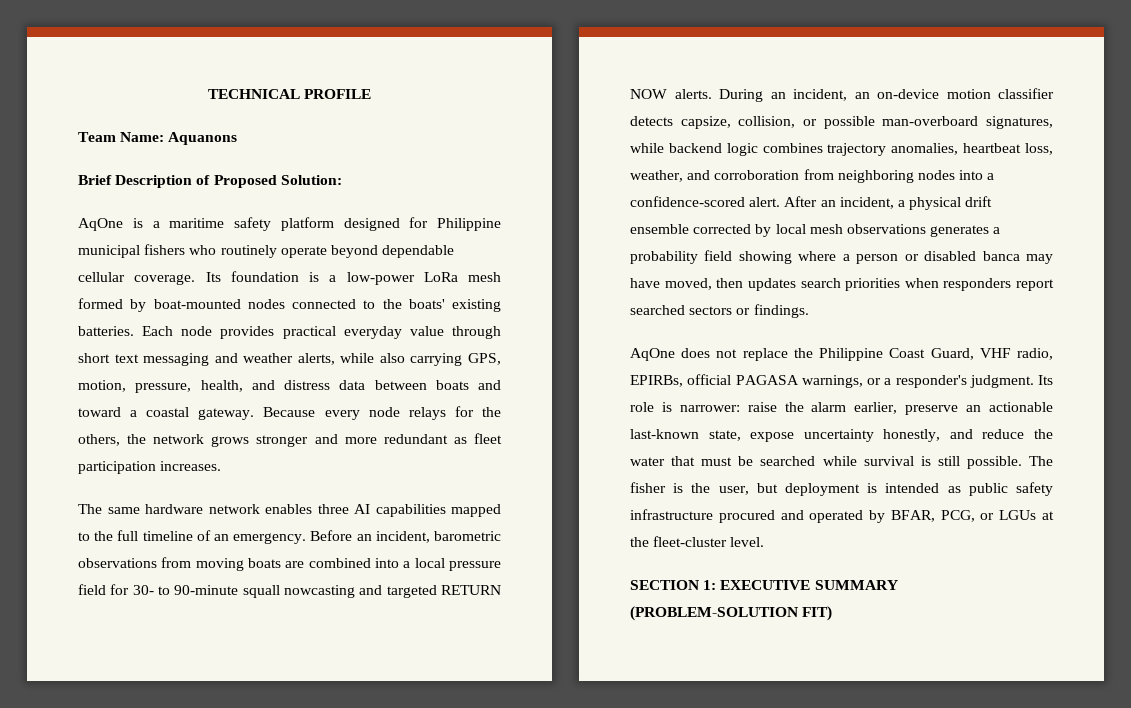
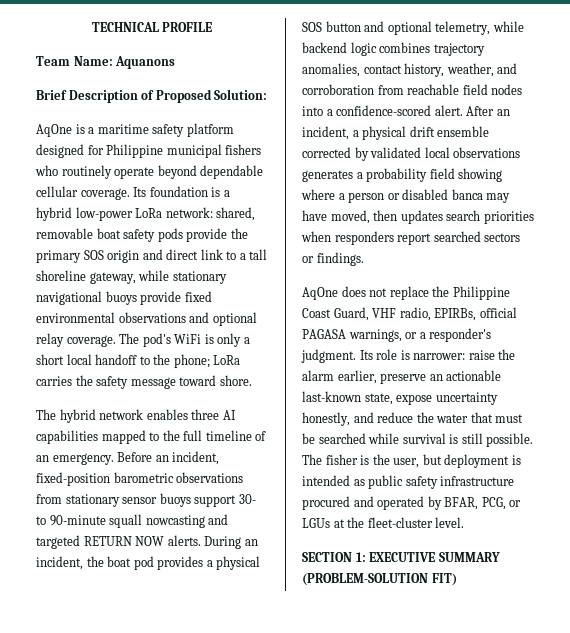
(337, 278) none -> [36,207,72,221] hybrid
[468,272,501,282] [78,298,501,312] [78,326,502,339] [78,353,501,366] [78,380,501,393] [78,406,501,420] [78,433,502,447] [78,461,222,474] [78,504,203,514] mesh formed by boat-mounted nodes connected to the boats' existing batteries. Each node provides practical everyday value through short text messaging and weather alerts, while also carrying GPS, motion, pressure, health, and distress data between boats and toward a coastal gateway. Because every node relays for the others, the network grows stronger and more redundant as fleet participation increases. // The same hardware -> [165,207,256,221] [36,228,248,242] [36,249,268,263] [36,270,227,284] [36,291,212,305] [36,312,257,326] [36,333,250,347] [36,354,241,368] [36,375,252,389] [36,409,96,423] network: shared, removable boat safety pods provide the primary SOS origin and direct link to a tall shoreline gateway, while stationary navigational buoys provide fixed environmental observations and optional relay coverage. The pod's WiFi is only a short local handoff to the phone; LoRa carries the safety message toward shore. // The hybrid
(430, 537) none -> [36,472,110,486] fixed-position
[195,558,501,571] [78,584,130,595] moving boats are combined into a local pressure field for -> [65,493,237,507] stationary sensor buoys support
[854,88,1054,99] [630,116,1053,129] an on-device motion classifier detects capsize, collision, or possible man-overboard signatures, -> [86,556,261,570] [302,21,491,35] the boat pod provides a physical SOS button and optional telemetry,
[963,143,1053,155] heartbeat loss, -> [363,63,445,77] contact history,
[837,170,914,183] neighboring -> [407,84,488,95] reachable field
[775,224,843,234] local mesh -> [370,147,450,158] validated local

